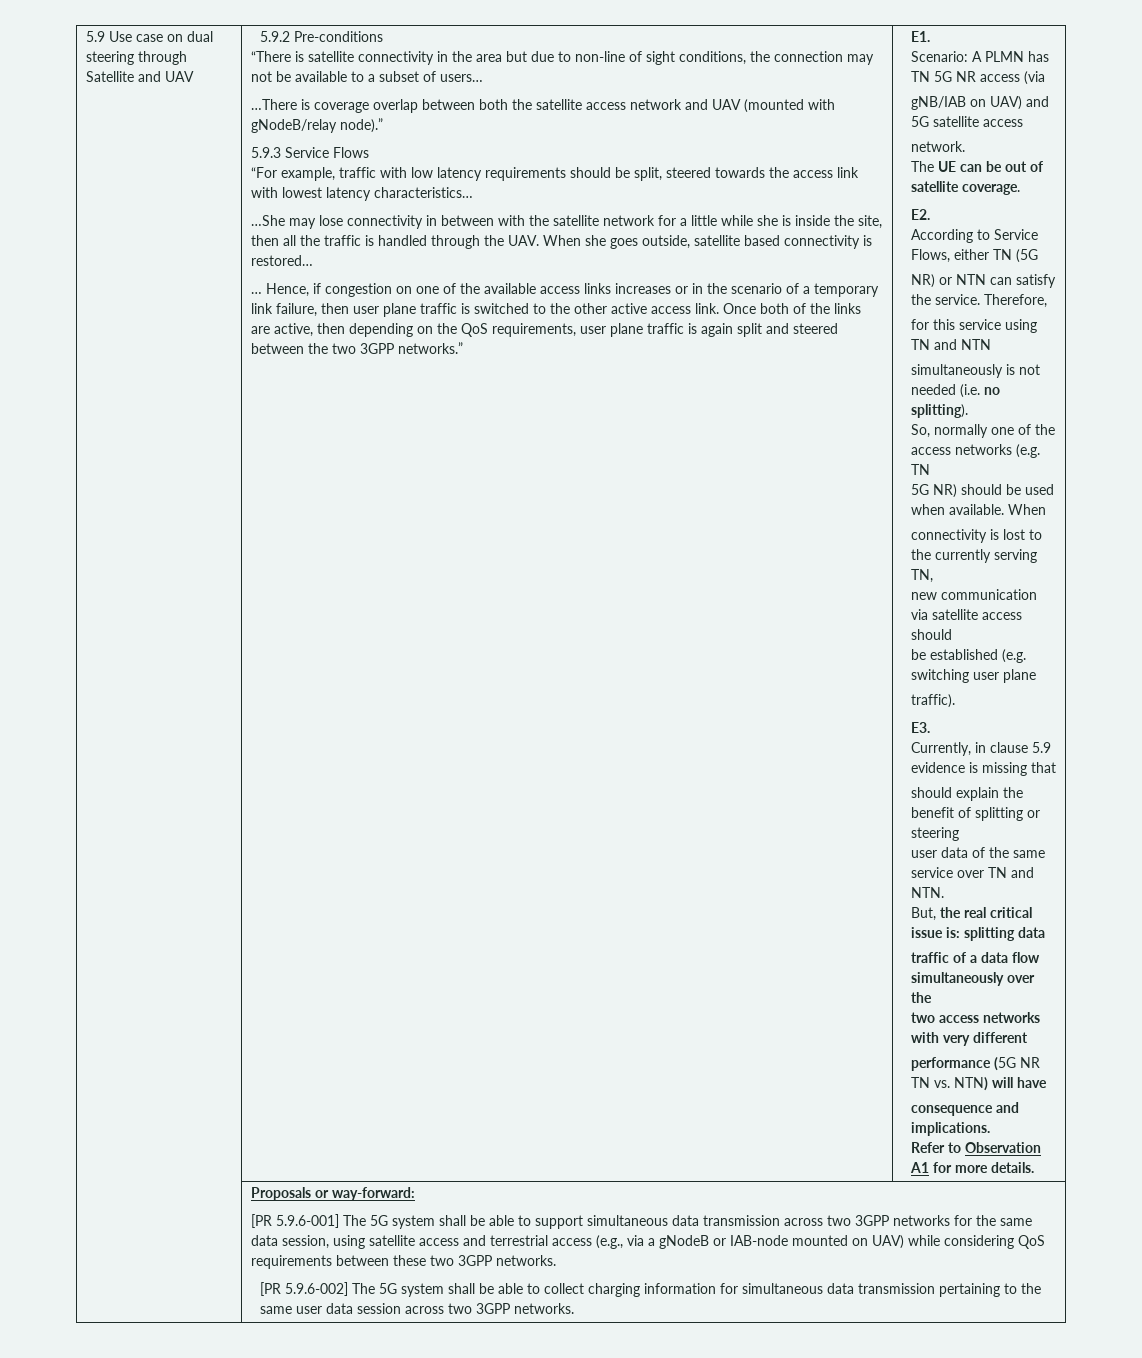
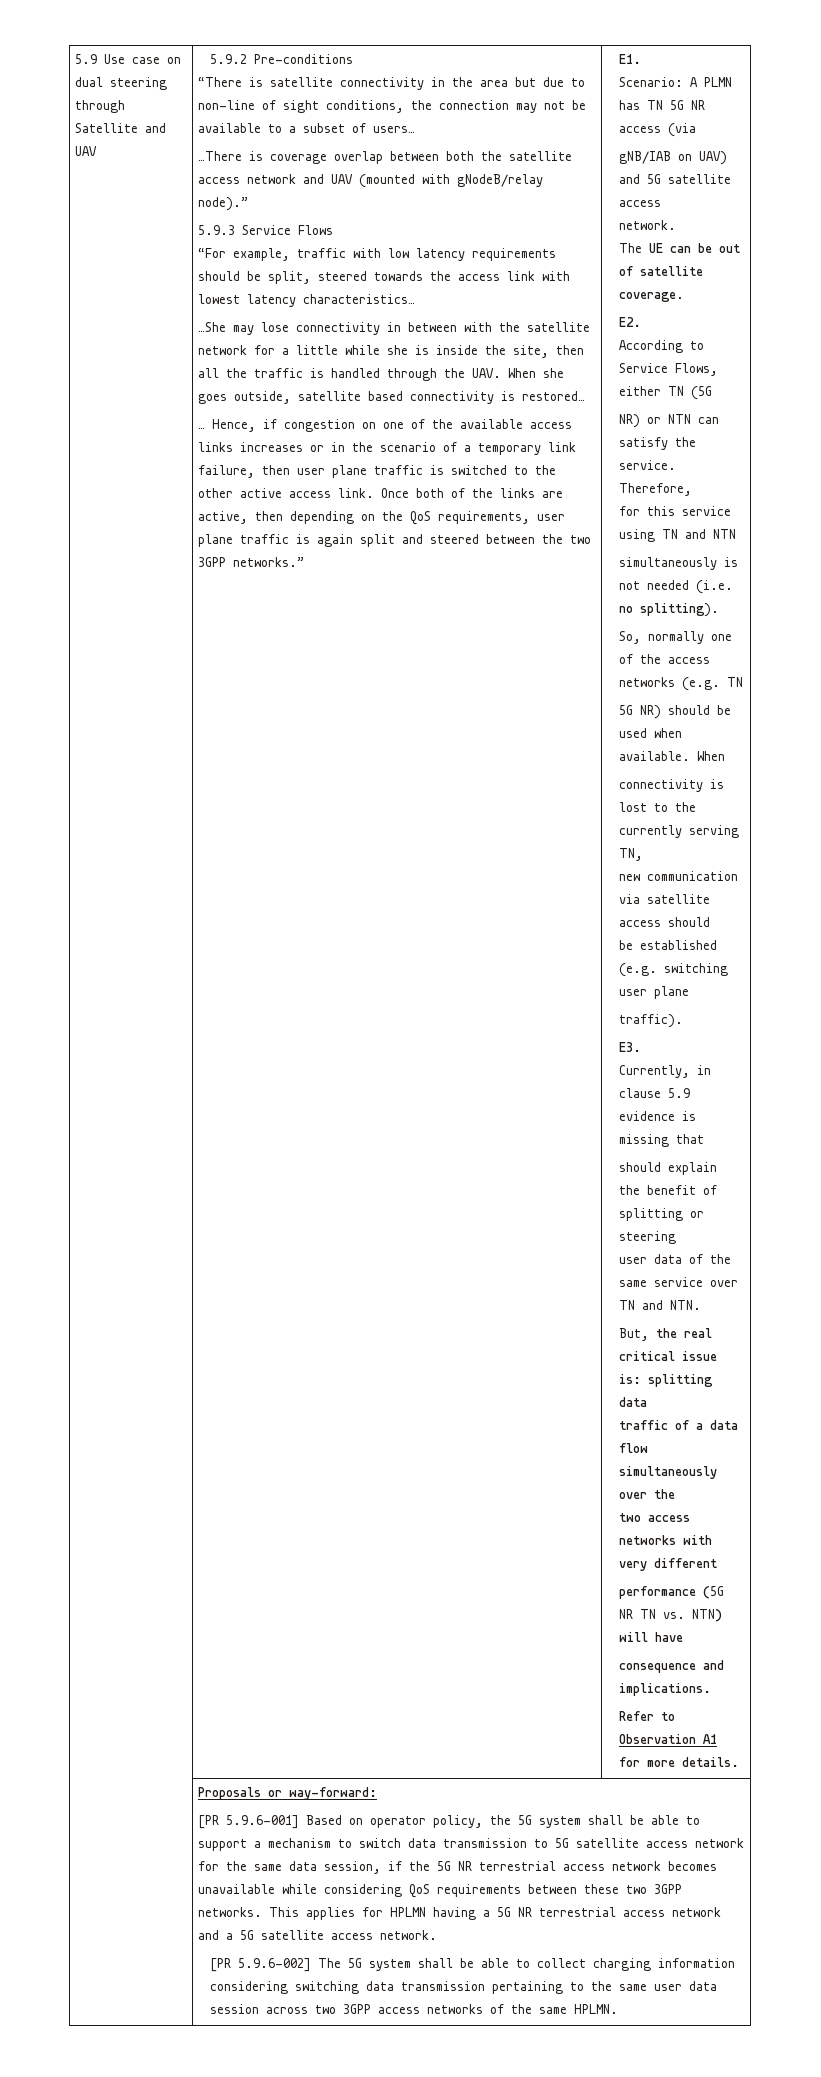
[342,1215,366,1226] The -> [306,1815,512,1828] Based on operator policy, the
[586,1215,950,1226] simultaneous data transmission across two 3GPP networks -> [254,1838,745,1848] a mechanism to switch data transmission to 5G satellite access network
[332,1235,904,1249] using satellite access and terrestrial access (e.g., via a gNodeB or IAB-node mounted on UAV) -> [388,1861,718,1871] [198,1884,276,1894] if the 5G NR terrestrial access network becomes unavailable
(556, 1260) none -> [269,1907,722,1920] [198,1930,438,1940] This applies for HPLMN having a 5G NR terrestrial access network and a 5G satellite access network.
[719,1283,823,1294] for simultaneous -> [210,1981,360,1994] considering switching
[513,1303,574,1314] networks. -> [378,2004,619,2014] access networks of the same HPLMN.

